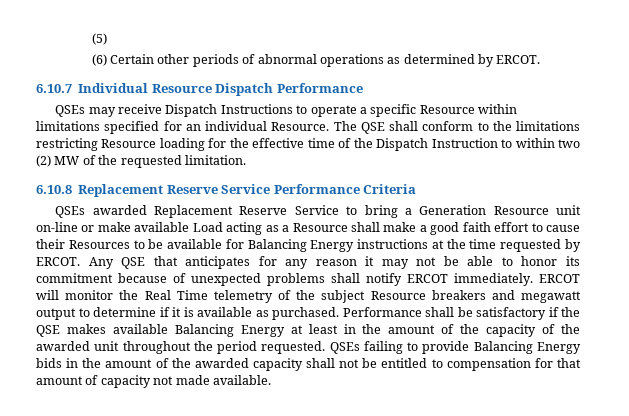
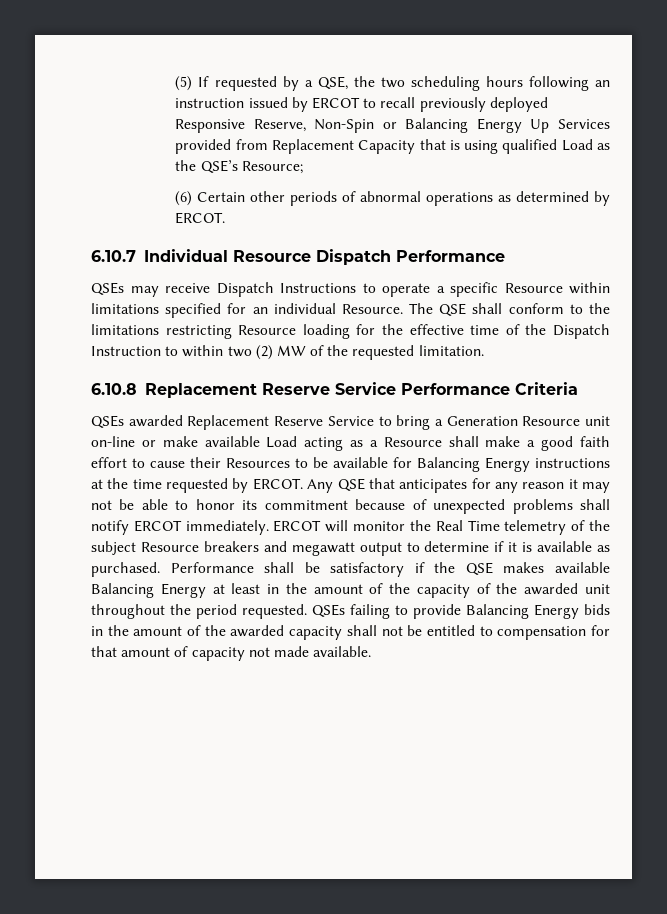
(107, 39) none -> [198,76,610,91] [175,97,548,112] [175,118,610,133] [175,139,611,154] [175,160,303,174] If requested by a QSE, the two scheduling hours following an instruction issued by ERCOT to recall previously deployed Responsive Reserve, Non-Spin or Balancing Energy Up Services provided from Replacement Capacity that is using qualified Load as the QSE’s Resource;

